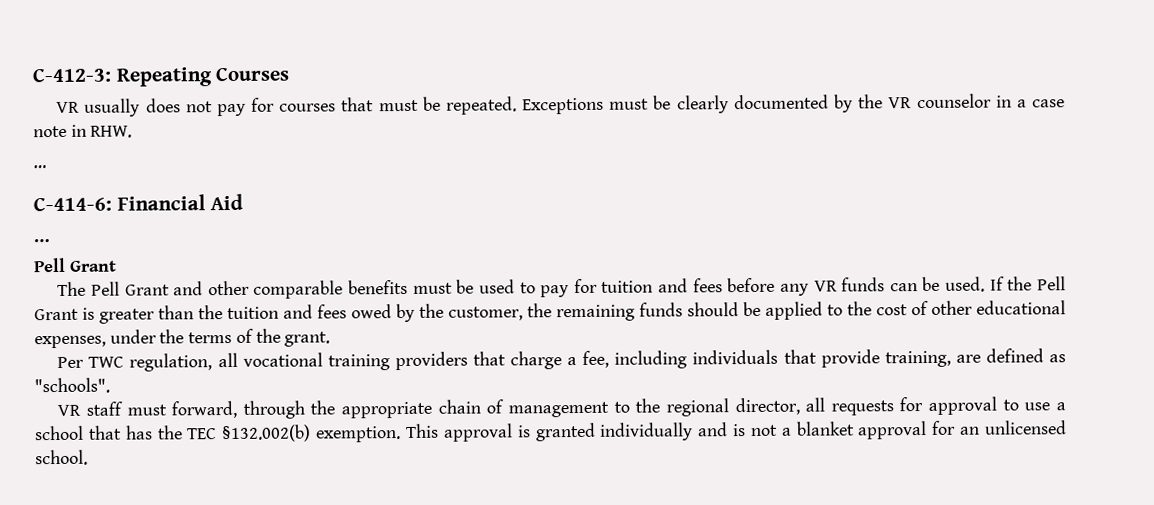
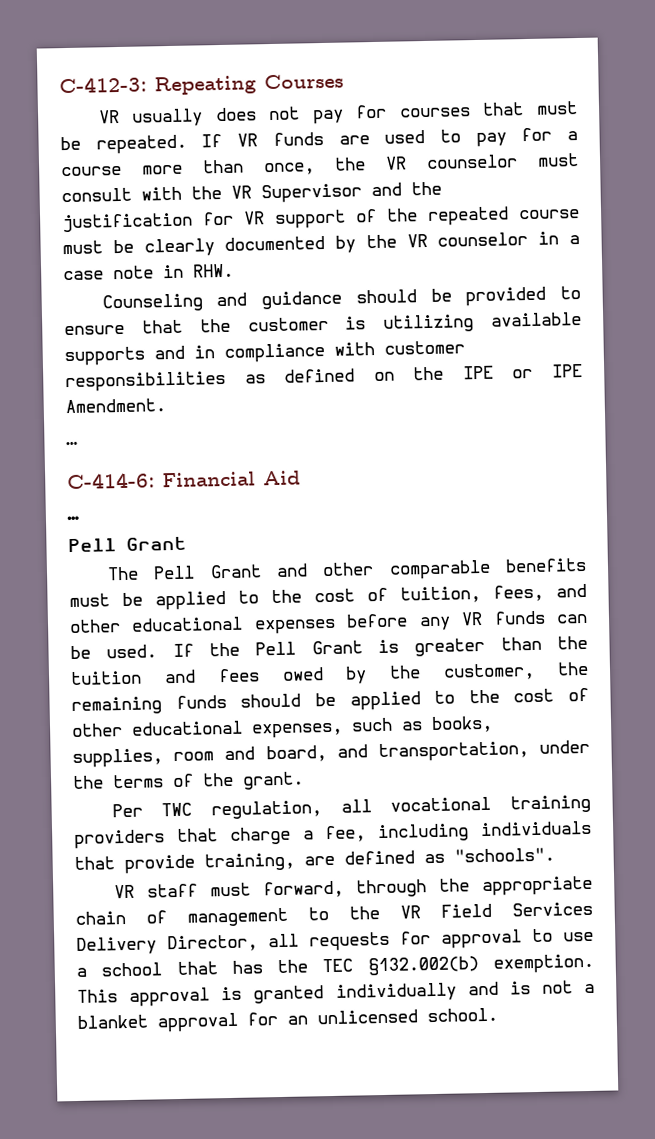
[522,97,605,115] Exceptions -> [201,127,578,148] [61,153,579,177] [61,181,442,204] [62,206,580,233] If VR funds are used to pay for a course more than once, the VR counselor must consult with the VR Supervisor and the justification for VR support of the repeated course
(133, 131) none -> [101,286,581,313] [64,311,582,336] [64,340,465,367] [65,363,583,393] [65,398,166,414] // Counseling and guidance should be provided to ensure that the customer is utilizing available supports and in compliance with customer responsibilities as defined on the IPE or IPE Amendment.
[478,278,723,298] used to pay for tuition and fees -> [155,583,587,611] [69,616,336,635] applied to the cost of tuition, fees, and other educational expenses
(106, 342) none -> [351,715,493,733] [72,741,529,769] such as books, supplies, room and board, and transportation,
[665,397,800,417] regional director, -> [400,901,593,919] [76,934,258,955] VR Field Services Delivery Director,

